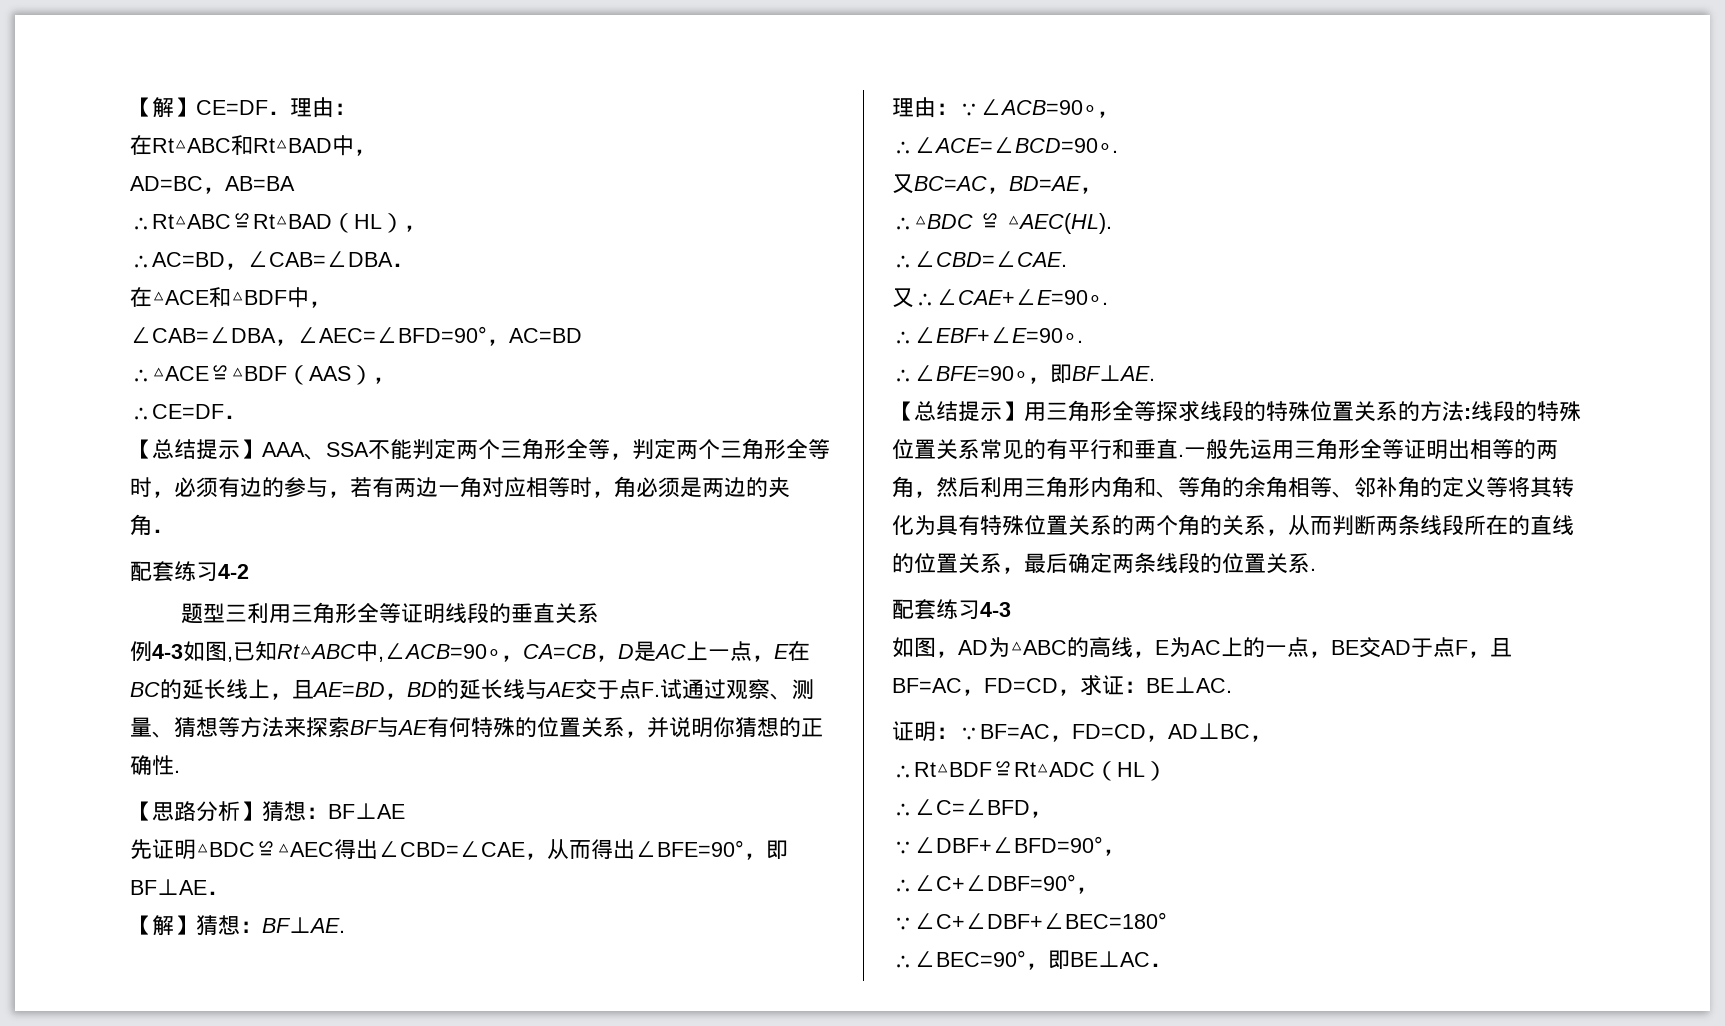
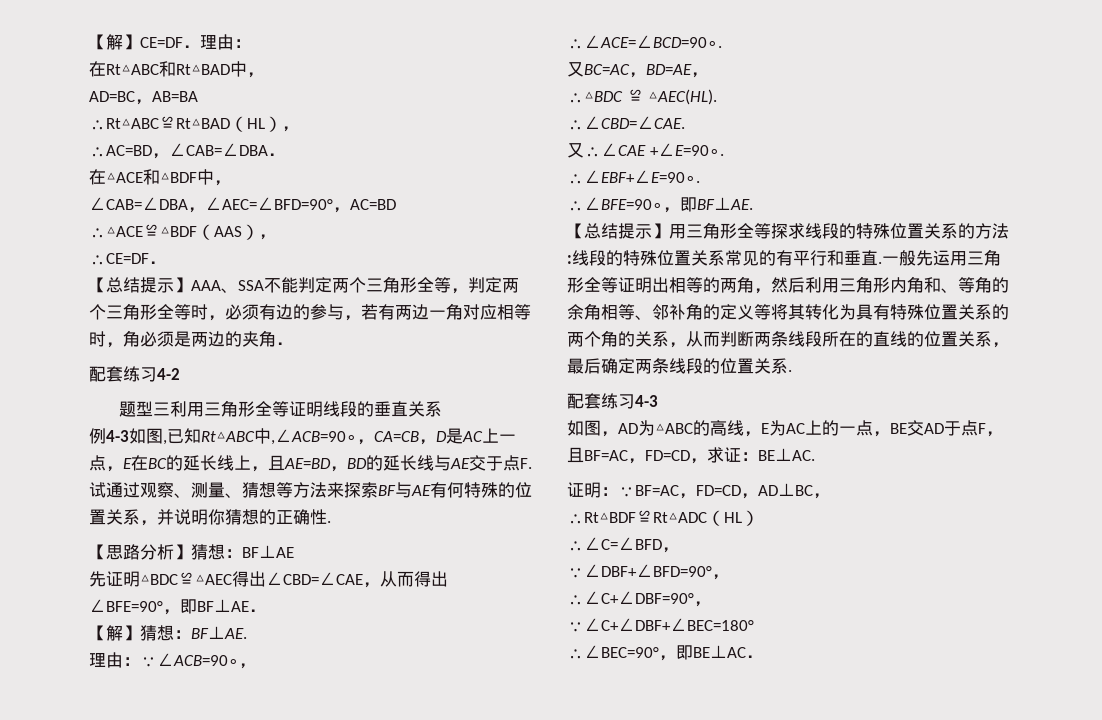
[914,289,1108,306] ∴∠CAE+∠E=90∘. -> [584,143,724,157] ∴∠CAE +∠E=90∘.

